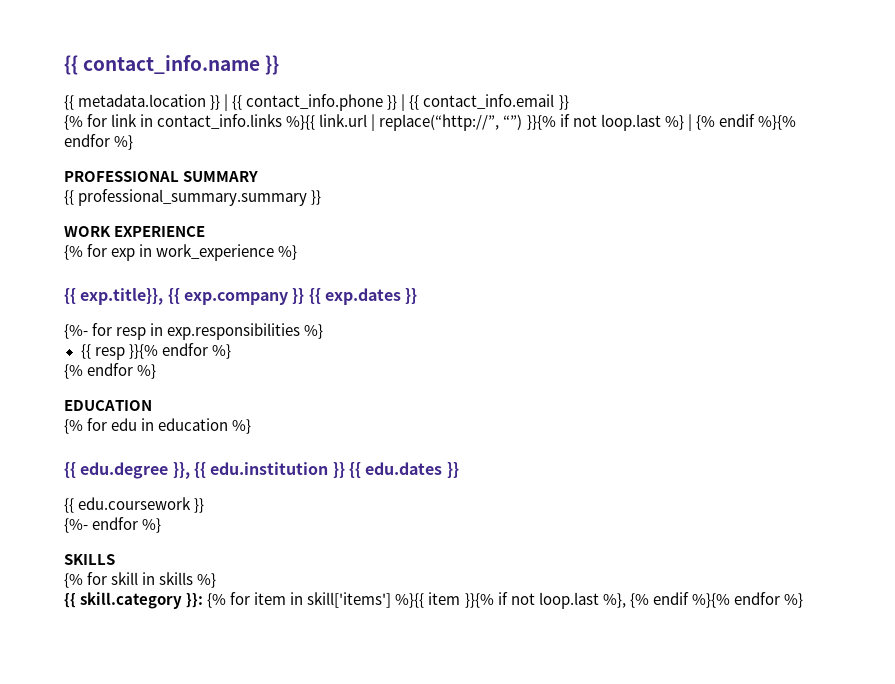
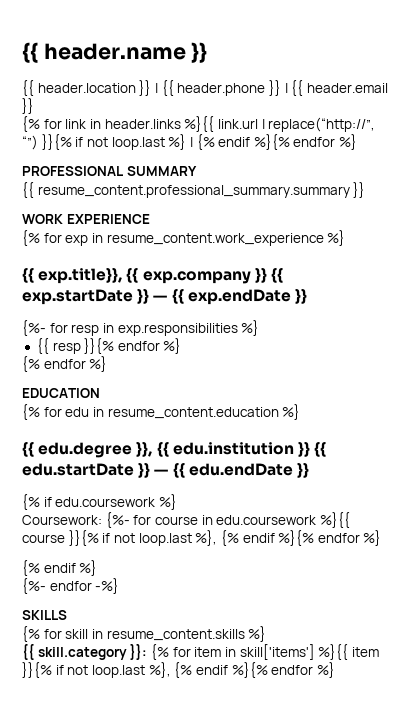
[64,55,280,75] [64,94,555,111] {{ contact_info.name }} // {{ metadata.location }} | {{ contact_info.phone }} | {{ contact_info.email -> [22,42,208,63] [22,80,388,96] {{ header.name }} // {{ header.location }} | {{ header.phone }} | {{ header.email
[157,114,283,129] contact_info.links -> [104,119,181,129] header.links
[78,189,308,206] professional_summary.summary -> [37,185,350,198] resume_content.professional_summary.summary
[156,244,275,261] work_experience -> [106,233,324,246] resume_content.work_experience
[324,288,401,305] exp.dates -> [22,288,291,305] exp.startDate }} — {{ exp.endDate
[158,418,229,431] education -> [107,407,279,419] resume_content.education
[365,462,459,478] [64,497,205,513] edu.dates }} // {{ edu.coursework }} -> [22,462,309,478] [22,494,177,510] [22,512,350,528] [22,530,382,546] [22,560,98,576] edu.startDate }} — {{ edu.endDate }} // {% if edu.coursework %} // Coursework: {%- for course in edu.coursework %}{{ course }}{% if not loop.last %}, {% endif %}{% endfor %} // {% endif %}
[142,518,162,533] %} -> [95,578,120,594] -%}
[159,572,194,585] skills -> [106,629,245,641] resume_content.skills

